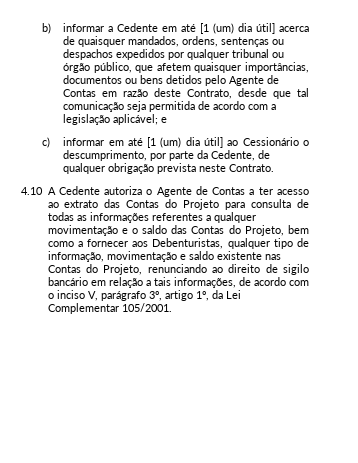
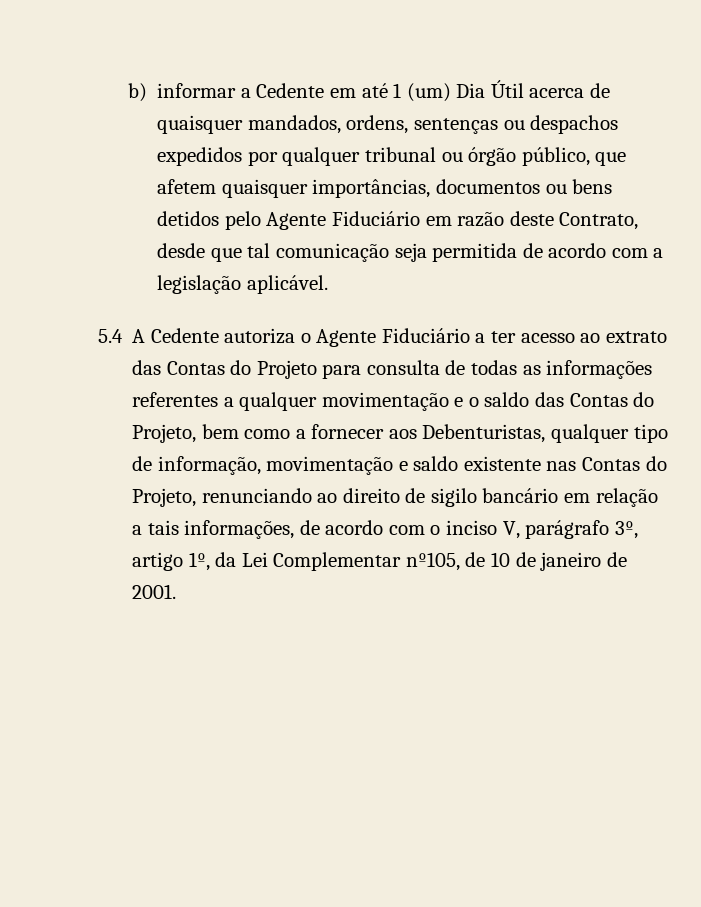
[200,23,276,34] [1 (um) dia útil] -> [393,80,524,102] 1 (um) Dia Útil
[267,75,280,84] [63,89,97,97] de Contas -> [332,211,421,226] Fiduciário
[113,114,168,125] [42,137,310,148] [63,150,271,161] [63,163,275,174] [21,187,43,195] aplicável; e // c) informar em até [1 (um) dia útil] ao Cessionário o descumprimento, por parte da Cedente, de qualquer obrigação prevista neste Contrato. // 4.10 -> [246,275,328,294] [98,329,123,343] aplicável. // 5.4
[195,186,246,195] de Contas -> [381,328,470,343] Fiduciário
[121,303,172,312] 105/2001. -> [405,552,627,571] [132,584,177,599] nº105, de 10 de janeiro de 2001.

